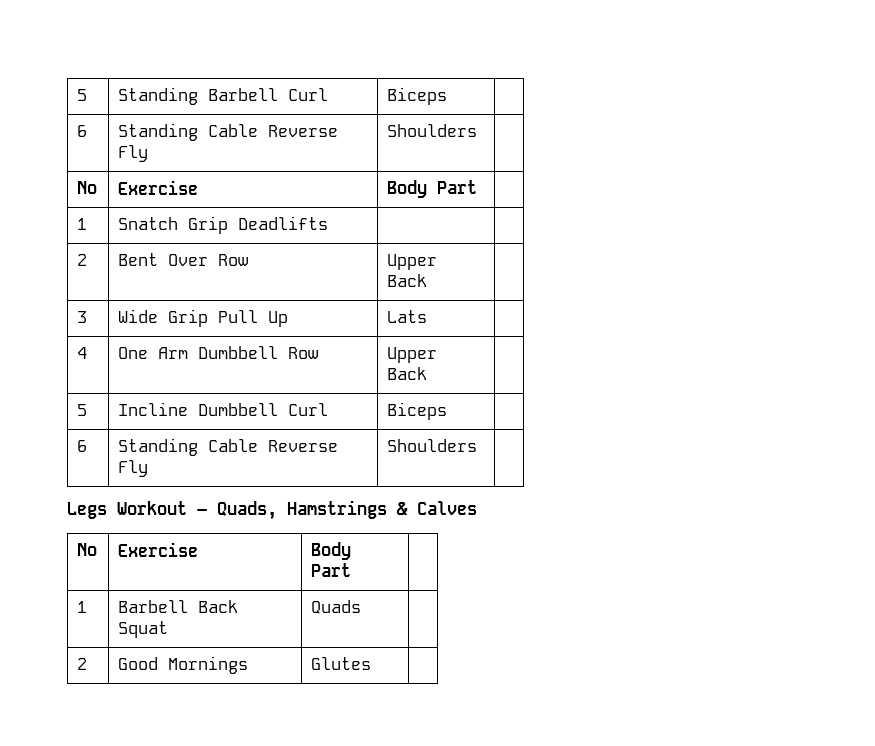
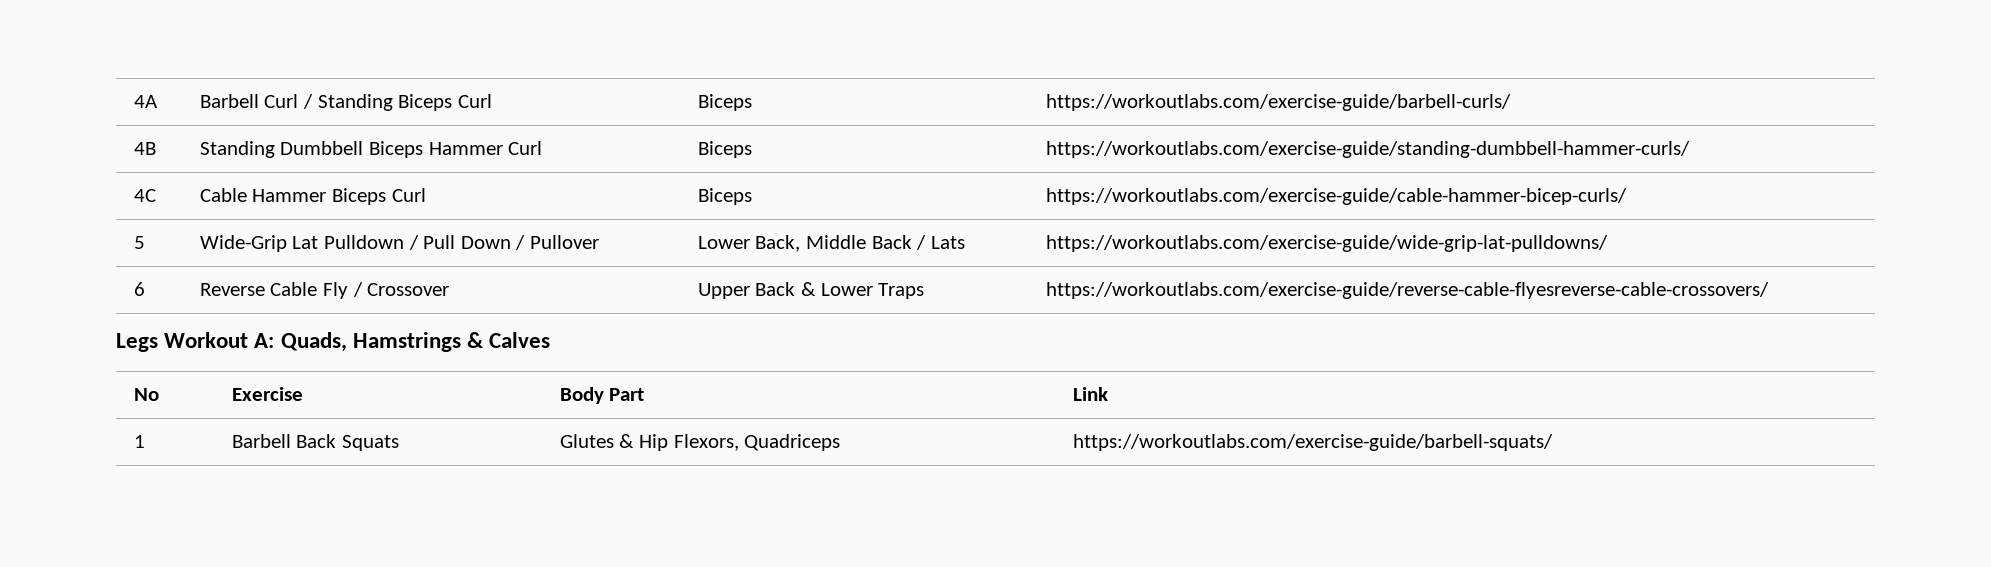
[77,89,88,101] [118,87,329,105] [387,87,448,105] [77,125,88,137] [118,123,339,141] [118,145,149,162] [387,124,478,137] [77,181,98,194] [118,180,199,195] [387,180,478,198] [77,218,88,230] [118,216,329,234] [77,254,88,266] [118,253,249,266] [387,254,438,270] [387,274,428,287] [77,311,88,323] [118,309,289,327] [387,310,428,323] [77,347,88,359] [118,346,319,359] [387,347,438,363] [387,367,428,380] [77,404,88,416] [118,402,329,416] [387,402,448,420] [77,440,88,452] [118,438,339,456] [118,460,149,477] [387,439,478,452] 5 | Standing Barbell Curl | Biceps | // 6 | Standing Cable Reverse Fly | Shoulders | // No | Exercise | Body Part | // 1 | Snatch Grip Deadlifts | | // 2 | Bent Over Row | Upper Back | // 3 | Wide Grip Pull Up | Lats | // 4 | One Arm Dumbbell Row | Upper Back | // 5 | Incline Dumbbell Curl | Biceps | // 6 | Standing Cable Reverse Fly | Shoulders | -> [133,95,158,108] [199,94,492,111] [697,94,752,111] [1045,94,1511,111] [133,142,156,155] [199,141,543,158] [697,141,752,158] [1045,141,1690,158] [133,189,156,202] [199,188,426,205] [697,188,752,205] [1045,188,1627,205] [133,236,145,249] [199,235,599,252] [697,235,965,252] [1045,235,1608,252] [133,282,145,296] [199,282,450,299] [697,282,925,299] [1045,282,1769,299] 4A | Barbell Curl / Standing Biceps Curl | Biceps | https://workoutlabs.com/exercise-guide/barbell-curls/ // 4B | Standing Dumbbell Biceps Hammer Curl | Biceps | https://workoutlabs.com/exercise-guide/standing-dumbbell-hammer-curls/ // 4C | Cable Hammer Biceps Curl | Biceps | https://workoutlabs.com/exercise-guide/cable-hammer-bicep-curls/ // 5 | Wide-Grip Lat Pulldown / Pull Down / Pullover | Lower Back, Middle Back / Lats | https://workoutlabs.com/exercise-guide/wide-grip-lat-pulldowns/ // 6 | Reverse Cable Fly / Crossover | Upper Back & Lower Traps | https://workoutlabs.com/exercise-guide/reverse-cable-flyesreverse-cable-crossovers/
[197,508,207,515] – -> [254,333,275,348] A:
(352, 570) none -> [1072,387,1108,401] Link
[118,621,169,638] [311,600,362,614] [77,658,88,670] [118,656,249,674] [311,657,372,670] Squat | Quads | // 2 | Good Mornings | Glutes | -> [342,435,400,451] [559,434,841,451] [1072,434,1553,451] Squats | Glutes & Hip Flexors, Quadriceps | https://workoutlabs.com/exercise-guide/barbell-squats/

